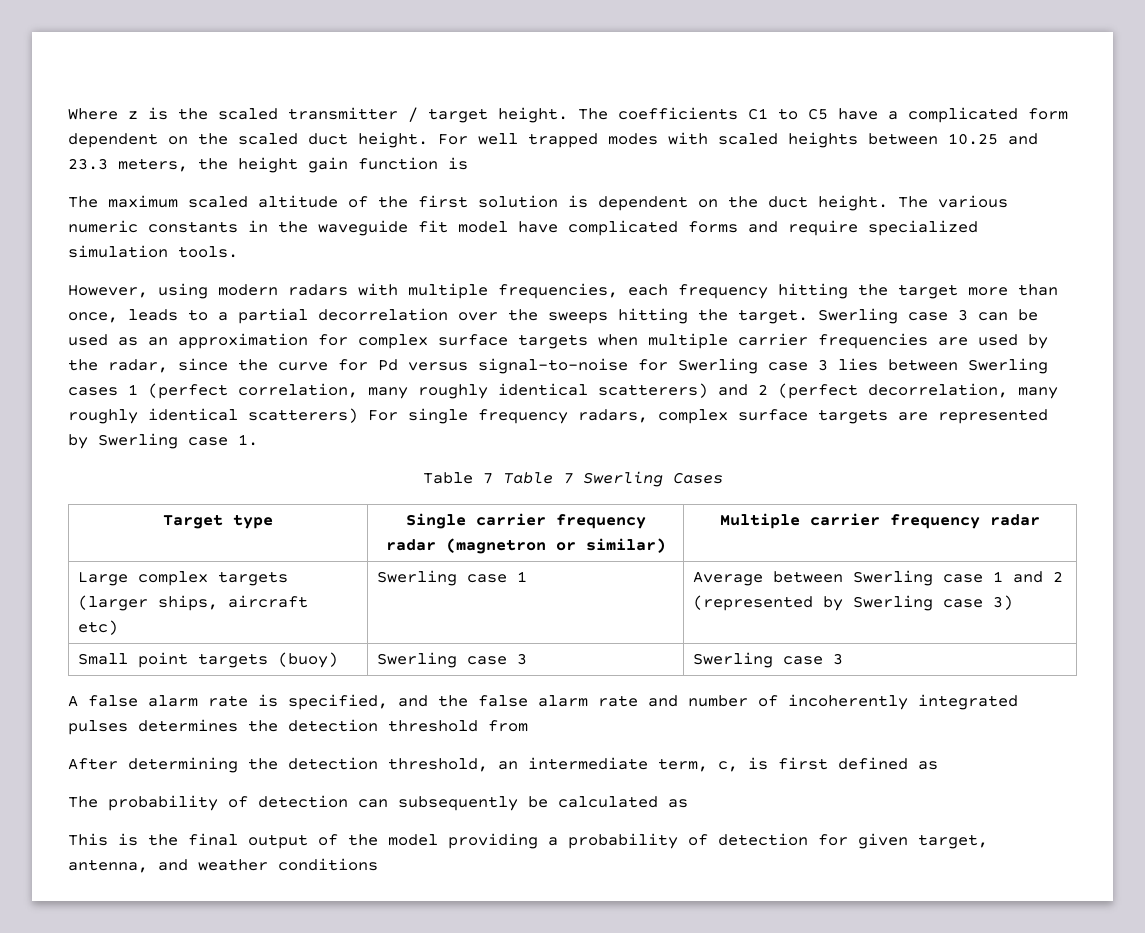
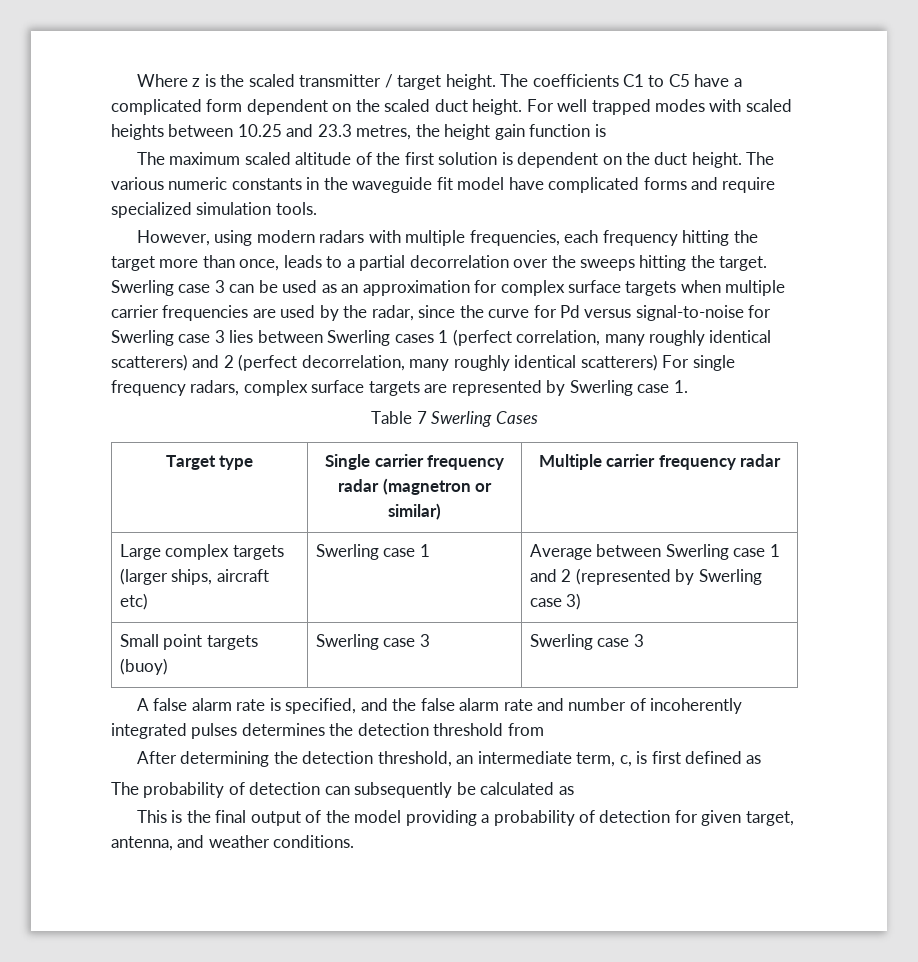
[118,158,188,172] meters, -> [356,125,412,140] metres,
[502,472,573,484] Table 7 -> (427, 417) none
[278,858,378,871] conditions -> [273,835,355,848] conditions.

